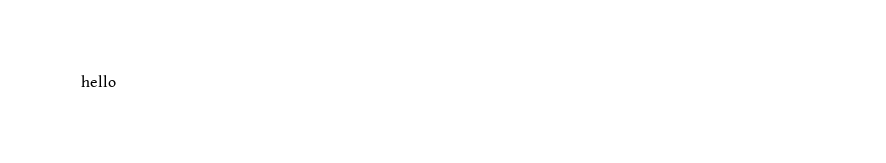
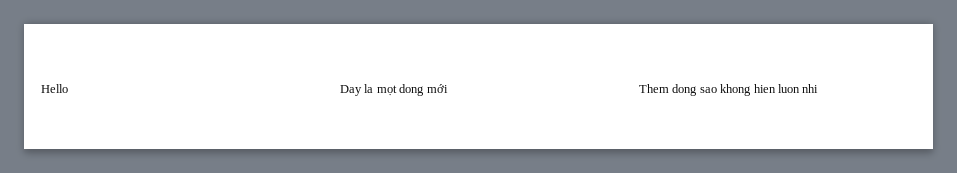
[81,75,116,87] hello -> [41,84,68,93] [340,84,448,96] [639,84,819,96] Hello // Day la mọt dong mới // Them dong sao khong hien luon nhi

